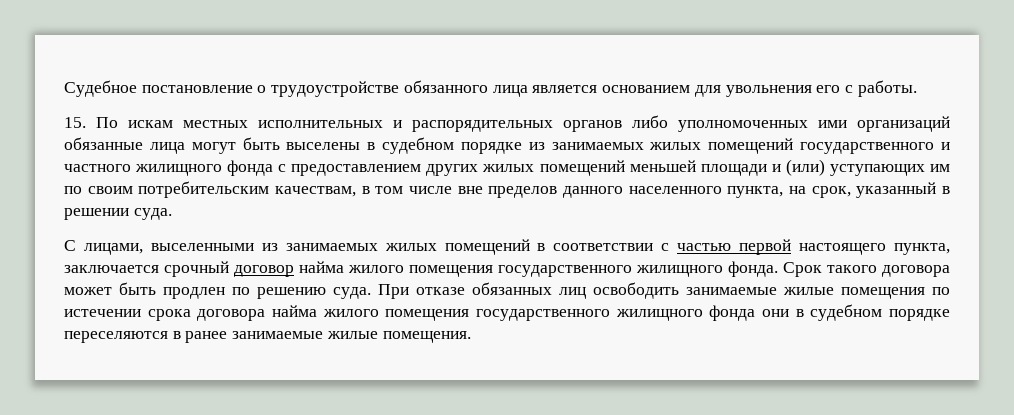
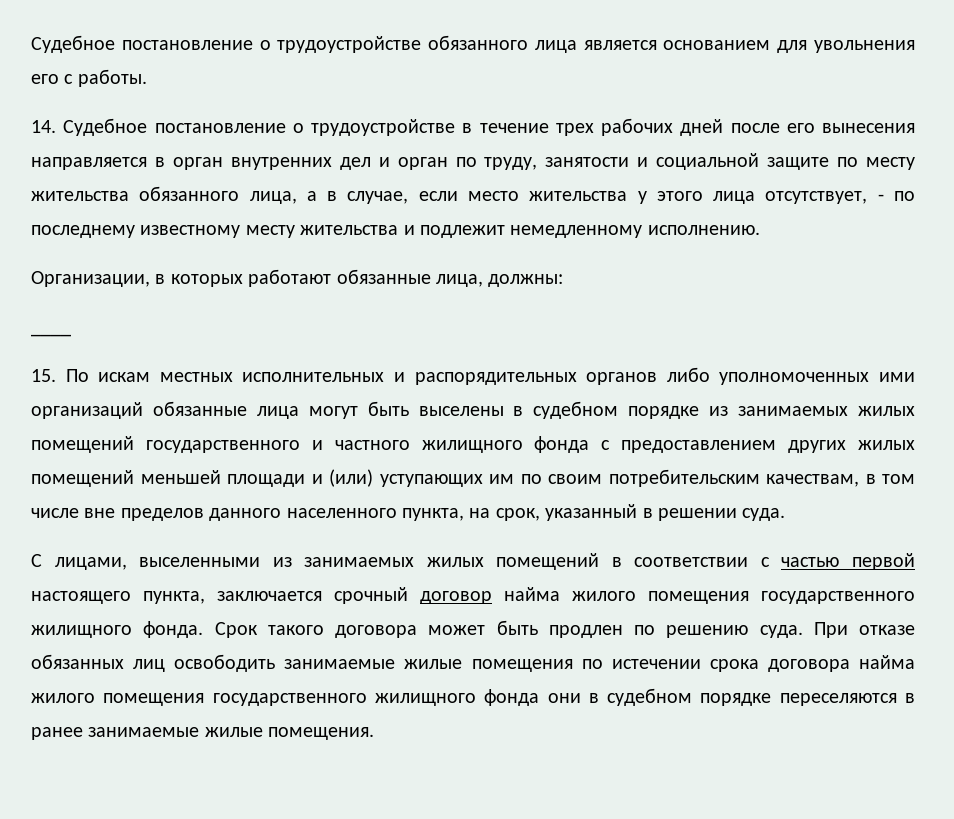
(917, 88) none -> [31,118,915,136] [31,153,916,170] [31,186,916,204] [31,225,760,238] [31,269,564,287] [31,333,71,337] // 14. Судебное постановление о трудоустройстве в течение трех рабочих дней после его вынесения направляется в орган внутренних дел и орган по труду, занятости и социальной защите по месту жительства обязанного лица, а в случае, если место жительства у этого лица отсутствует, - по последнему известному месту жительства и подлежит немедленному исполнению. // Организации, в которых работают обязанные лица, должны: // ____

